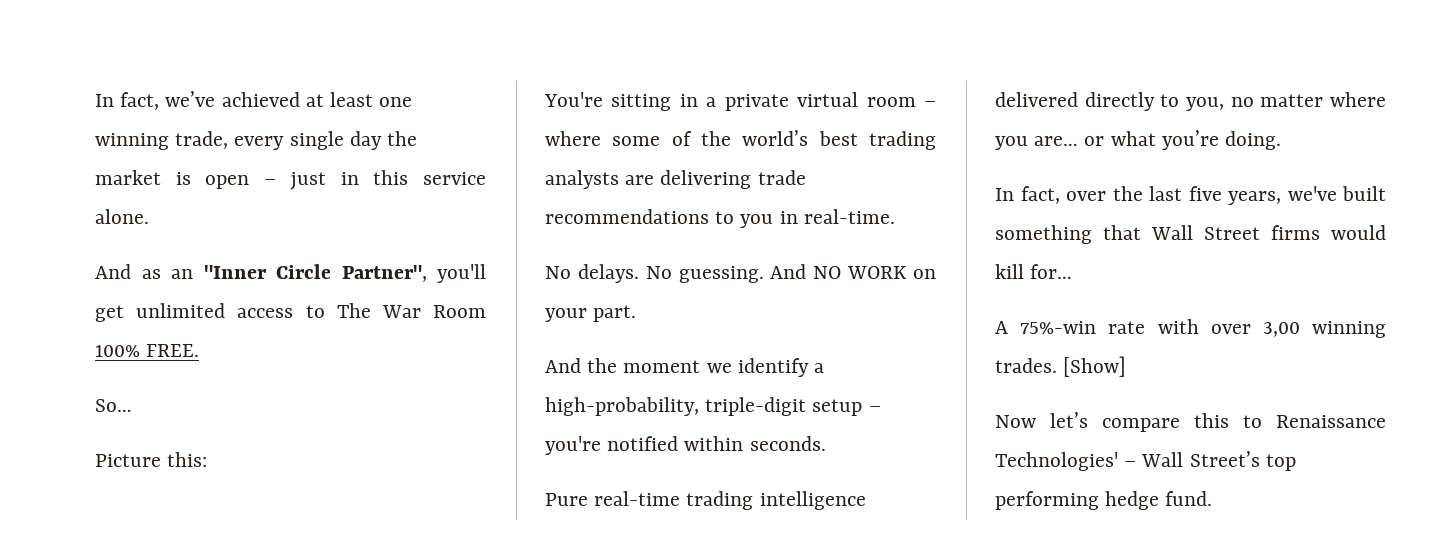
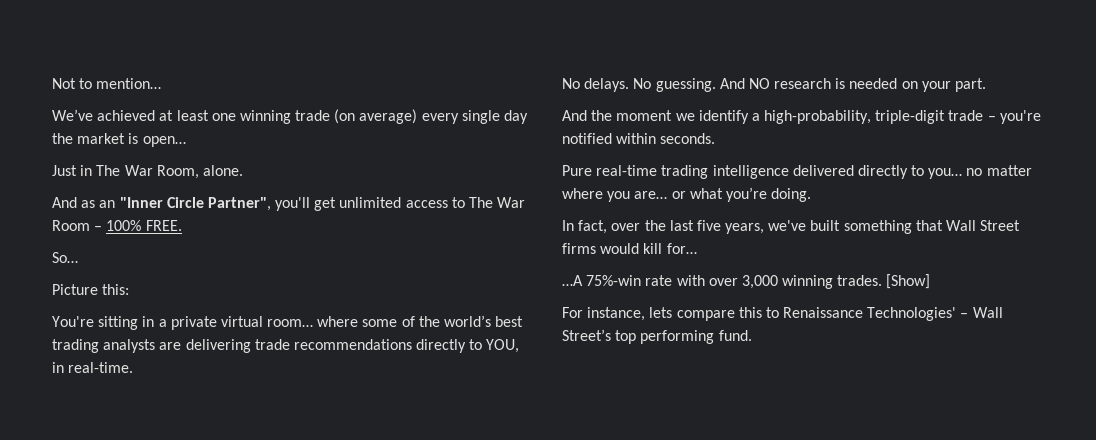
[95,91,216,110] In fact, we’ve -> [52,78,162,89] [52,109,93,121] Not to mention… // We’ve
[175,131,229,149] trade, -> [295,109,418,124] trade (on average)
[205,170,486,190] open – just in this service -> [142,136,186,147] [52,165,199,179] open… // Just in The War Room,
(486, 311) none -> [94,226,103,231] –
[866,97,936,107] room – -> [267,319,314,327] room…
[715,211,774,228] to you -> [416,339,520,353] directly to YOU,
[847,266,908,279] WORK -> [774,78,898,89] research is needed
[812,399,863,416] setup -> [948,110,984,121] trade
[1186,97,1224,111] you, -> [928,168,963,179] you…
[995,321,1008,334] A -> [562,275,583,286] …A
[1262,322,1300,337] 3,00 -> [741,275,778,289] 3,000
[995,412,1088,428] Now let’s -> [562,307,673,321] For instance, lets
[1105,491,1160,510] hedge -> (715, 337) none

